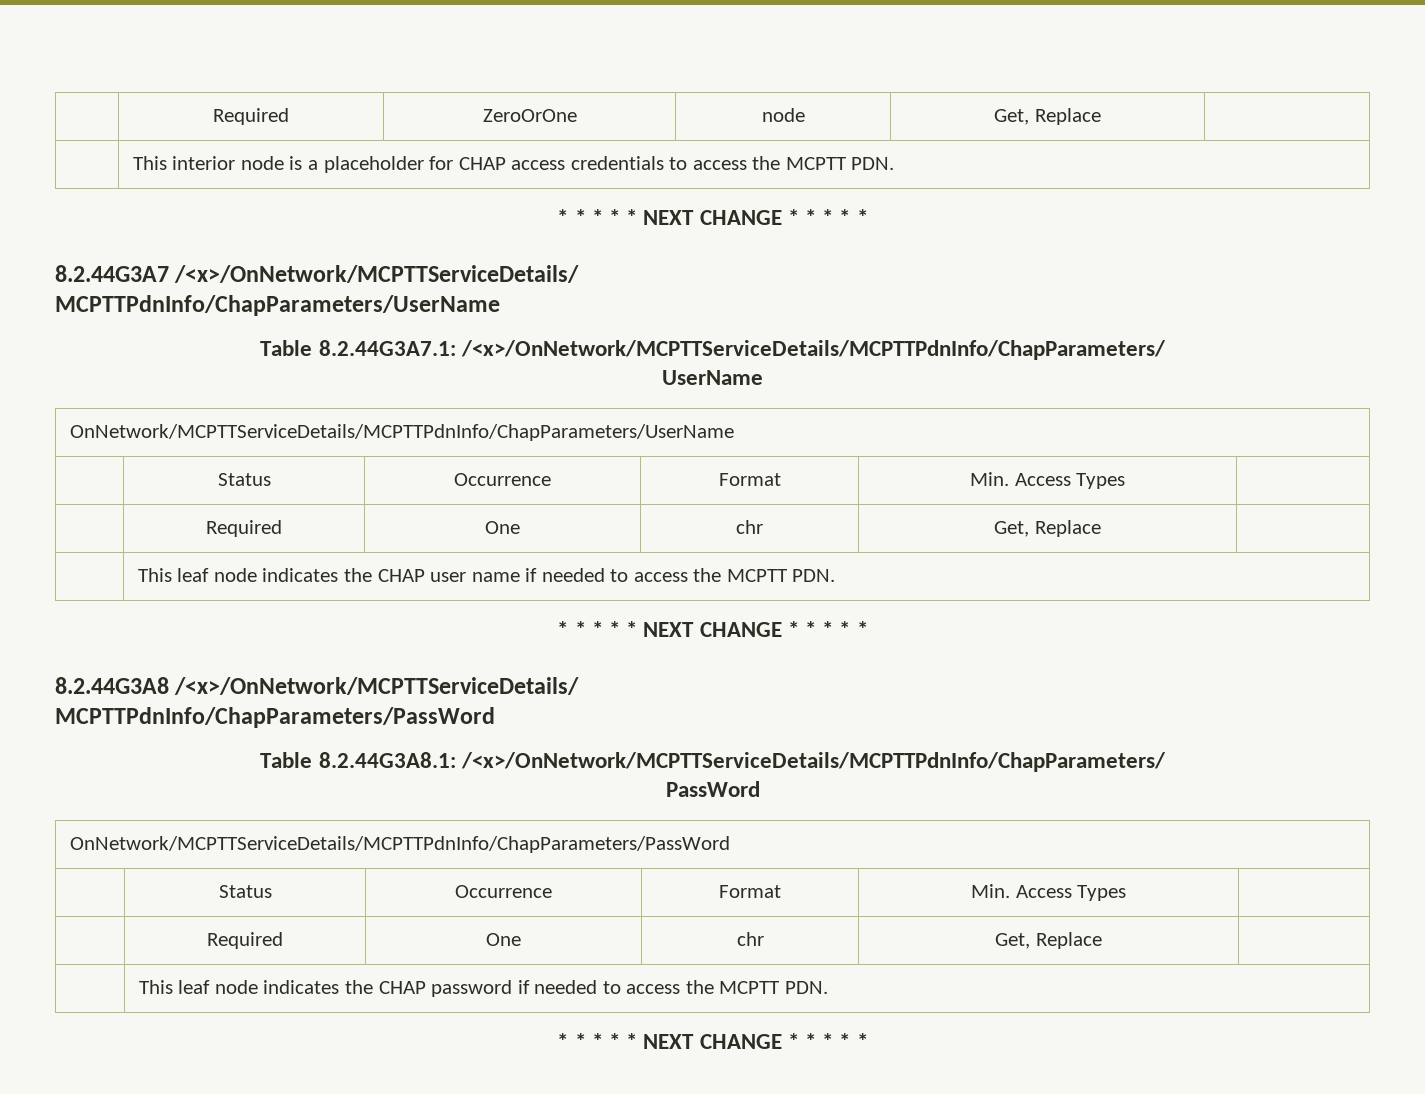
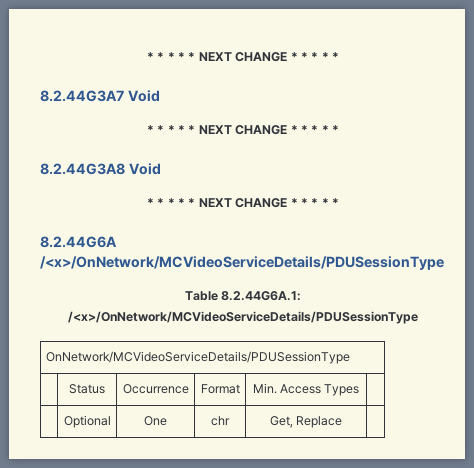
[213,108,289,125] [482,109,577,122] [761,108,805,122] [994,108,1101,125] [132,156,895,173] | Required | ZeroOrOne | node | Get, Replace | // | This interior node is a placeholder for CHAP access credentials to access the MCPTT PDN. // -> (146, 56) none
[174,265,580,283] [55,295,500,316] [260,340,1166,360] [662,370,763,385] [69,424,734,441] [217,473,271,486] [454,473,551,486] [718,473,781,486] [969,472,1126,489] [206,520,282,537] [485,521,520,534] [735,520,763,534] [994,520,1101,537] [137,568,836,582] /<x>/OnNetwork/MCPTTServiceDetails/ // MCPTTPdnInfo/ChapParameters/UserName // Table 8.2.44G3A7.1: /<x>/OnNetwork/MCPTTServiceDetails/MCPTTPdnInfo/ChapParameters/ // UserName // OnNetwork/MCPTTServiceDetails/MCPTTPdnInfo/ChapParameters/UserName // | Status | Occurrence | Format | Min. Access Types | // | Required | One | chr | Get, Replace | // | This leaf node indicates the CHAP user name if needed to access the MCPTT PDN. -> [127,90,160,102] Void
[174,677,580,695] [55,707,495,728] [260,752,1166,772] [665,781,760,797] [69,836,730,853] [218,885,272,898] [455,885,552,898] [718,885,781,898] [970,884,1127,901] [207,932,283,949] [486,933,521,946] [736,932,764,946] [995,932,1102,949] [138,980,828,997] [557,1033,868,1049] /<x>/OnNetwork/MCPTTServiceDetails/ // MCPTTPdnInfo/ChapParameters/PassWord // Table 8.2.44G3A8.1: /<x>/OnNetwork/MCPTTServiceDetails/MCPTTPdnInfo/ChapParameters/ // PassWord // OnNetwork/MCPTTServiceDetails/MCPTTPdnInfo/ChapParameters/PassWord // | Status | Occurrence | Format | Min. Access Types | // | Required | One | chr | Get, Replace | // | This leaf node indicates the CHAP password if needed to access the MCPTT PDN. // * * * * * NEXT CHANGE * * * * * -> [128,163,161,175] [146,198,340,208] [40,236,117,248] [40,256,444,270] [184,291,302,301] [68,311,418,324] [45,351,350,364] [69,384,105,394] [122,384,189,394] [200,384,240,394] [252,383,360,396] [63,415,111,428] [144,416,167,426] [211,416,230,426] [269,416,343,428] Void // * * * * * NEXT CHANGE * * * * * // 8.2.44G6A /<x>/OnNetwork/MCVideoServiceDetails/PDUSessionType // Table 8.2.44G6A.1: /<x>/OnNetwork/MCVideoServiceDetails/PDUSessionType // OnNetwork/MCVideoServiceDetails/PDUSessionType // | Status | Occurrence | Format | Min. Access Types | // | Optional | One | chr | Get, Replace |

